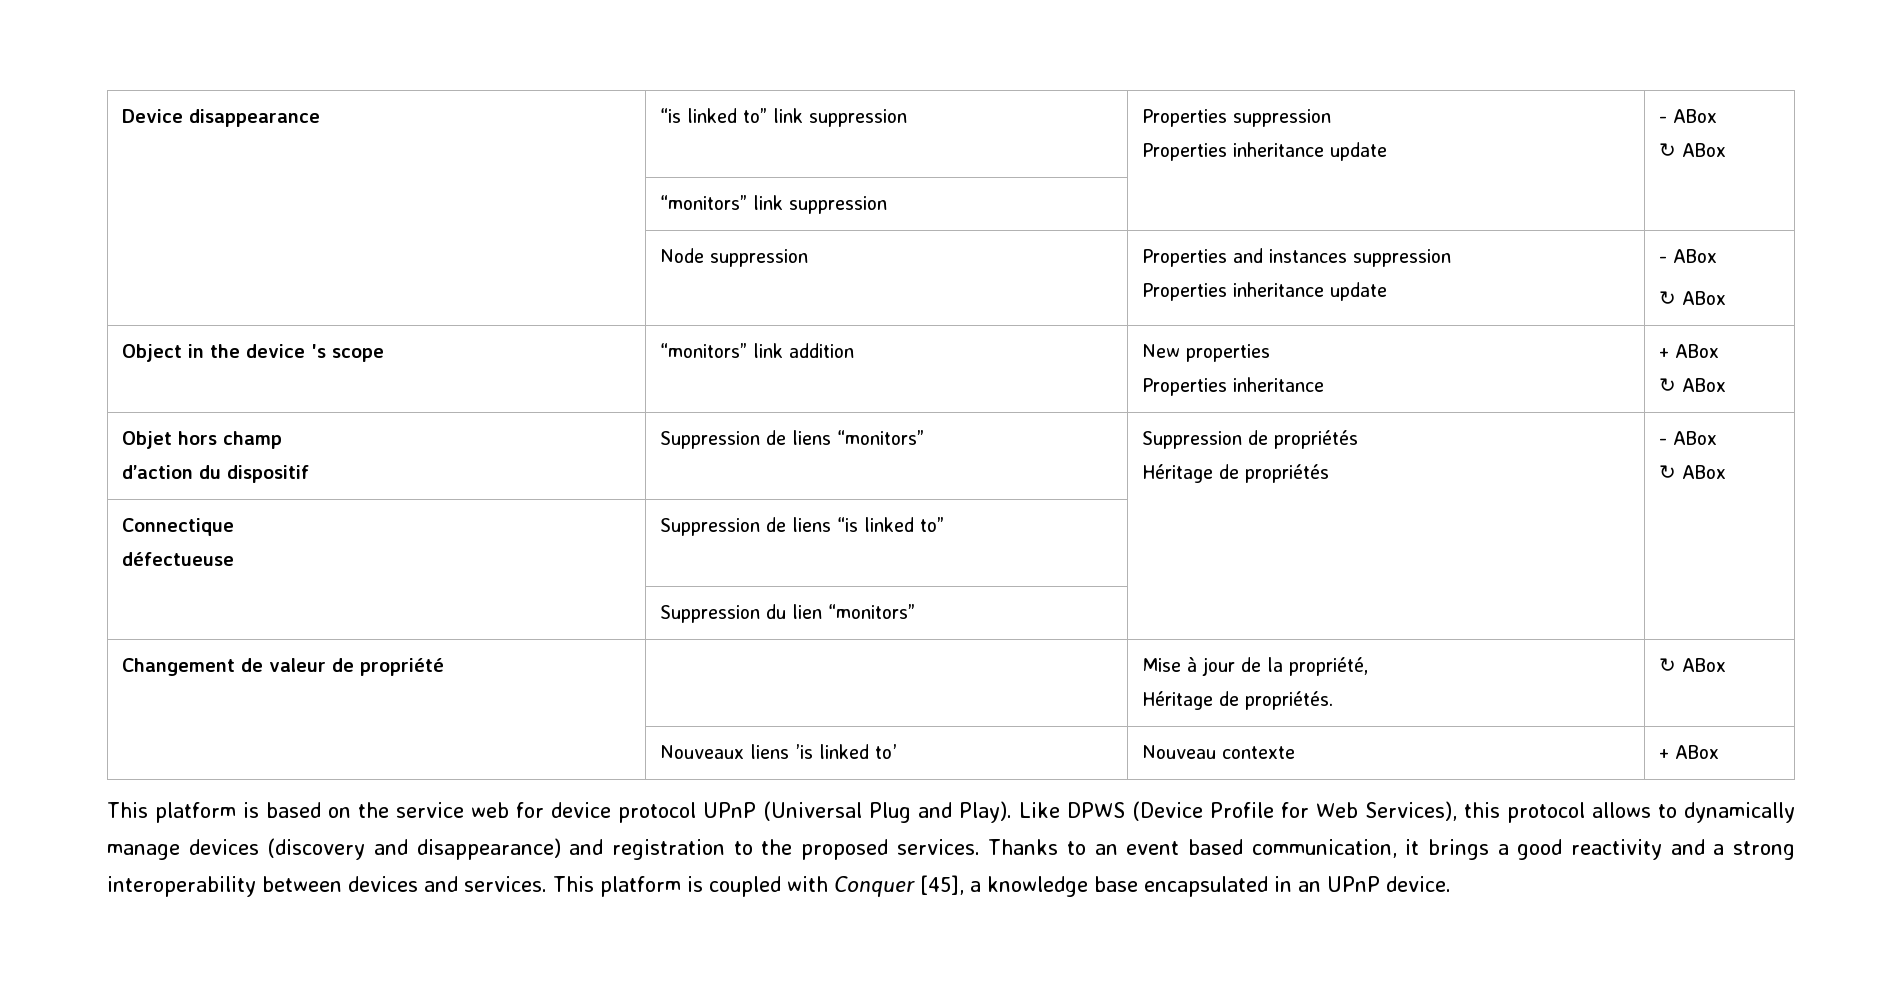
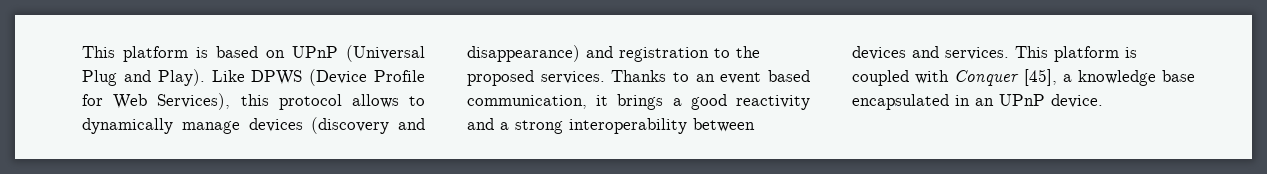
[122,109,321,127] [660,108,908,127] [1142,109,1332,127] [1142,142,1388,161] [1659,109,1718,123] [1659,143,1727,157] [660,195,888,214] [660,248,809,267] [1142,248,1452,267] [1142,282,1388,301] [1659,249,1718,263] [1659,291,1727,305] [122,344,385,362] [660,343,855,358] [1142,344,1271,362] [1142,377,1325,396] [1659,344,1720,358] [1659,378,1727,392] [122,431,283,449] [122,465,310,483] [660,430,925,449] [1142,430,1359,449] [1142,464,1330,483] [1659,431,1718,445] [1659,465,1727,479] [122,518,235,536] [122,552,235,566] [660,517,945,536] [660,604,916,623] [122,658,445,676] [1142,657,1369,676] [1142,691,1334,710] [1659,658,1727,672] [660,744,898,759] [1142,745,1296,759] [1659,745,1720,759] Device disappearance | “is linked to” link suppression | Properties suppression // Properties inheritance update | - ABox // ↻ ABox // | “monitors” link suppression | | // | Node suppression | Properties and instances suppression // Properties inheritance update | - ABox // ↻ ABox // Object in the device 's scope | “monitors” link addition | New properties // Properties inheritance | + ABox // ↻ ABox // Objet hors champ // d’action du dispositif | Suppression de liens “monitors” | Suppression de propriétés // Héritage de propriétés | - ABox // ↻ ABox // Connectique // défectueuse | Suppression de liens “is linked to” | | // | Suppression du lien “monitors” | | // Changement de valeur de propriété | | Mise à jour de la propriété, // Héritage de propriétés. | ↻ ABox // | Nouveaux liens ’is linked to’ | Nouveau contexte | + ABox // -> (82, 52) none
[358,802,697,823] the service web for device protocol -> (285, 54) none

